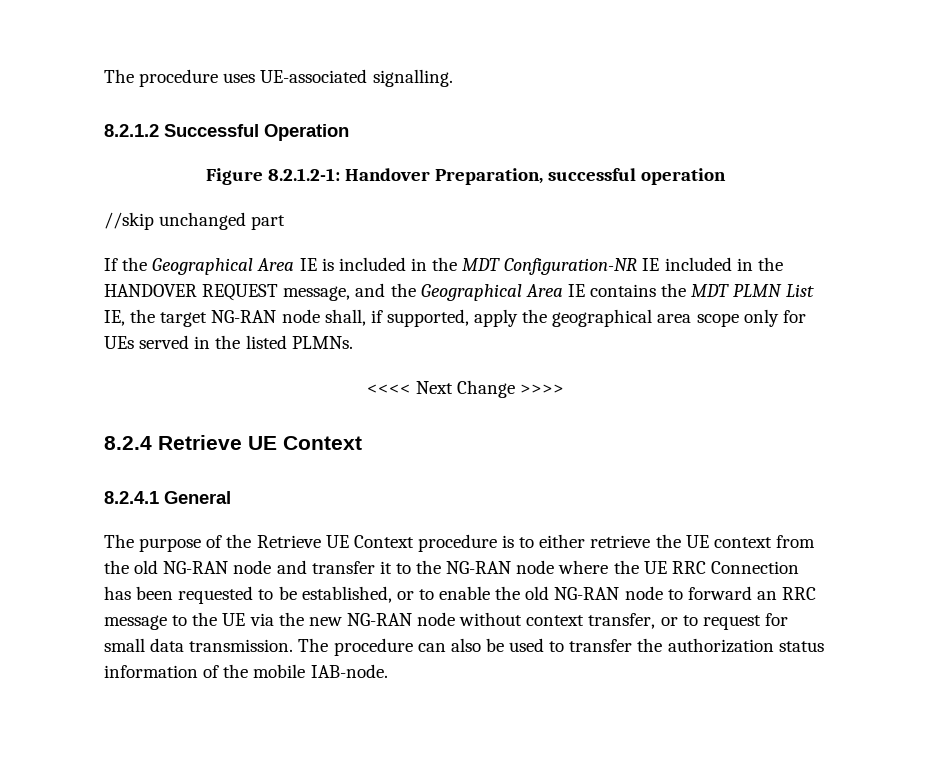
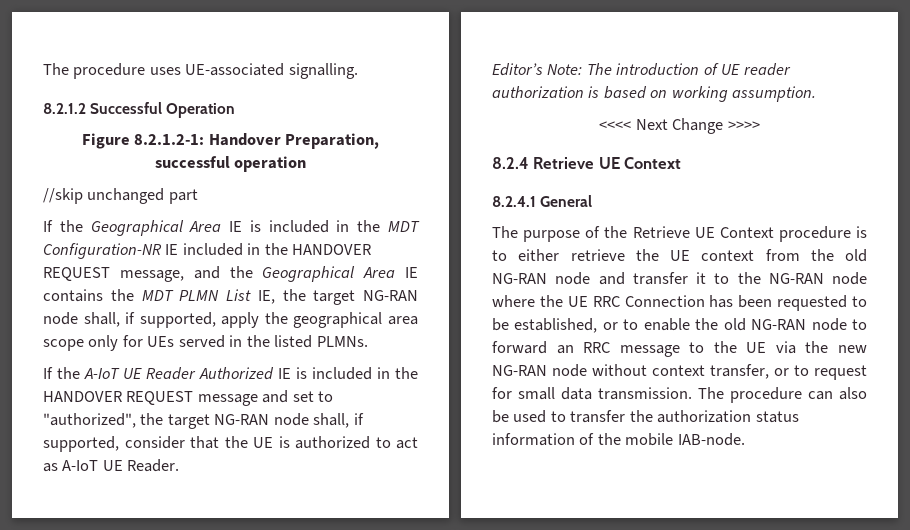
(353, 342) none -> [43,367,418,380] [43,390,334,406] [43,413,364,429] [43,436,418,452] [43,459,180,472] [492,63,791,76] [492,86,817,102] // If the A-IoT UE Reader Authorized IE is included in the HANDOVER REQUEST message and set to "authorized", the target NG-RAN node shall, if supported, consider that the UE is authorized to act as A-IoT UE Reader. // Editor’s Note: The introduction of UE reader authorization is based on working assumption.

